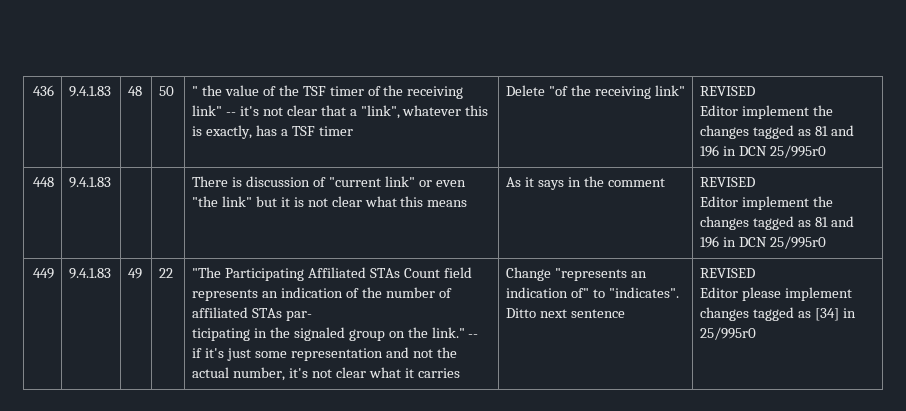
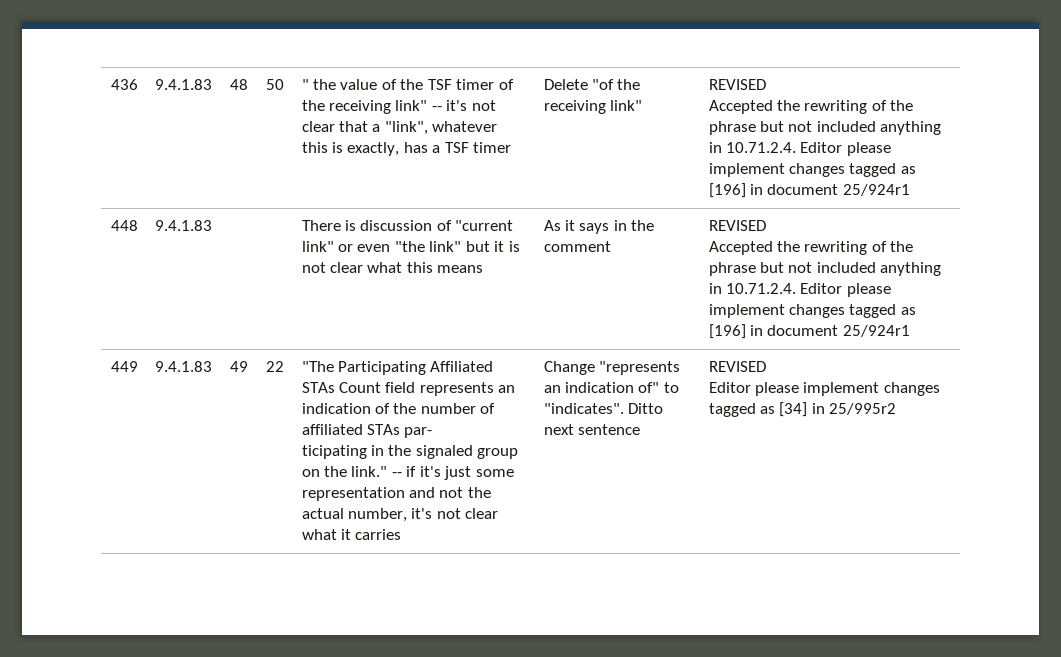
[700,105,833,119] [700,125,854,139] [700,145,826,158] Editor implement the changes tagged as 81 and 196 in DCN 25/995r0 -> [708,100,914,114] [708,121,942,135] [708,142,891,156] [708,163,916,177] [708,183,910,198] Accepted the rewriting of the phrase but not included anything in 10.71.2.4. Editor please implement changes tagged as [196] in document 25/924r1
[700,196,833,210] [700,216,854,230] [700,236,826,249] Editor implement the changes tagged as 81 and 196 in DCN 25/995r0 -> [708,241,914,255] [708,262,942,276] [708,283,891,297] [708,304,916,318] [708,324,910,339] Accepted the rewriting of the phrase but not included anything in 10.71.2.4. Editor please implement changes tagged as [196] in document 25/924r1
[700,327,757,340] 25/995r0 -> [829,403,897,415] 25/995r2

